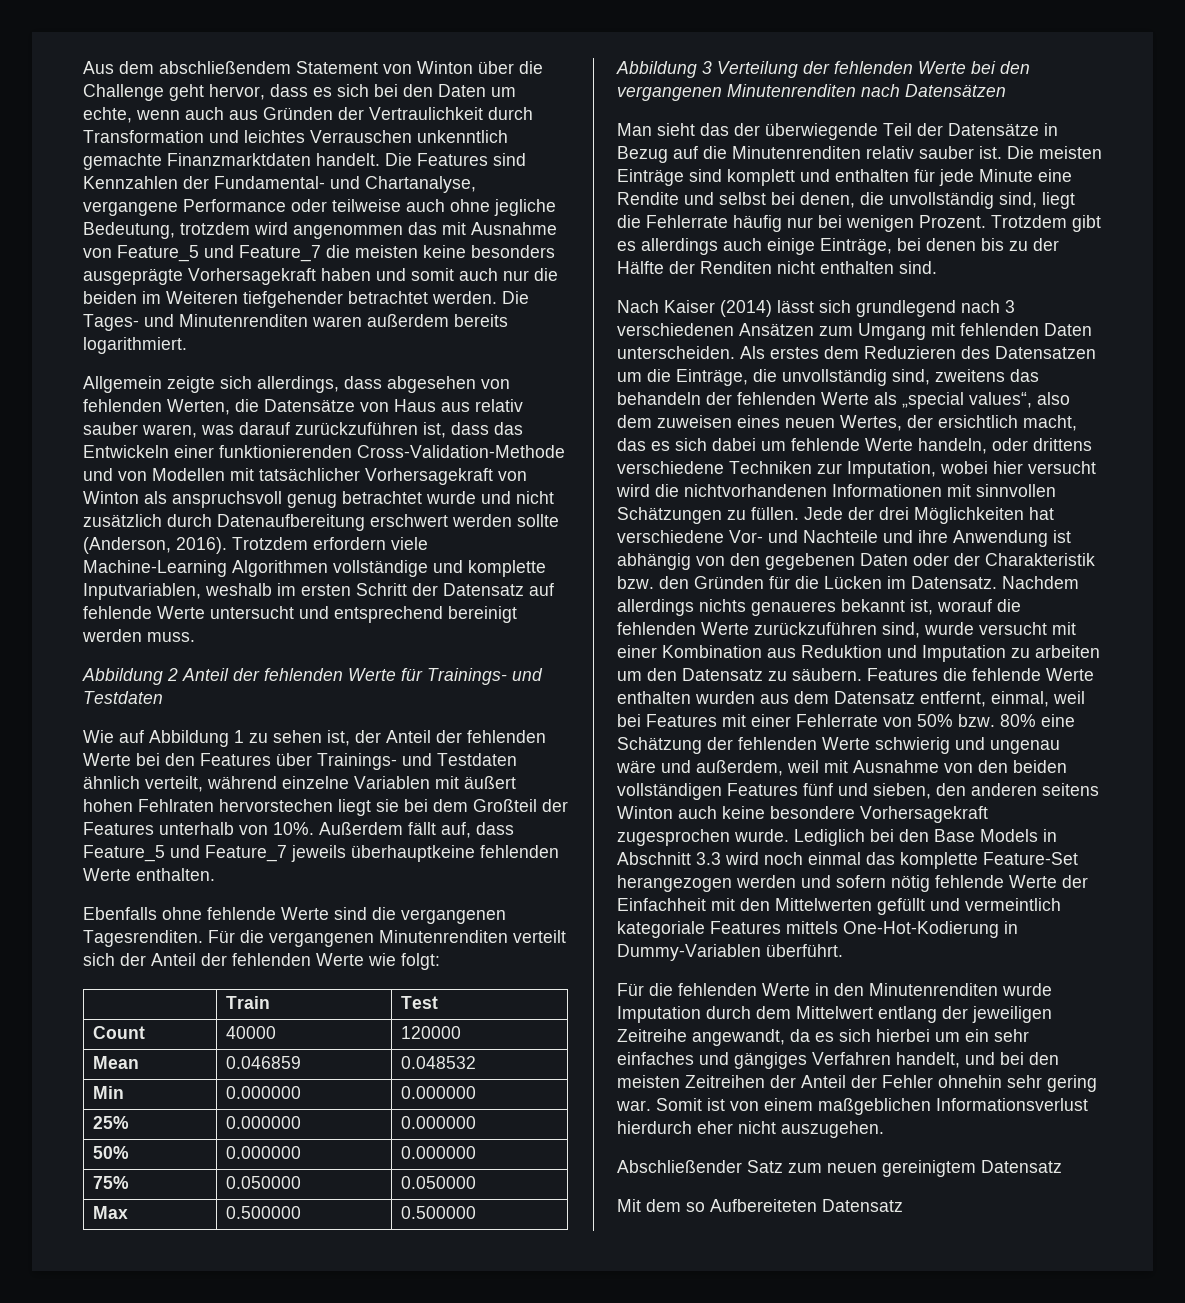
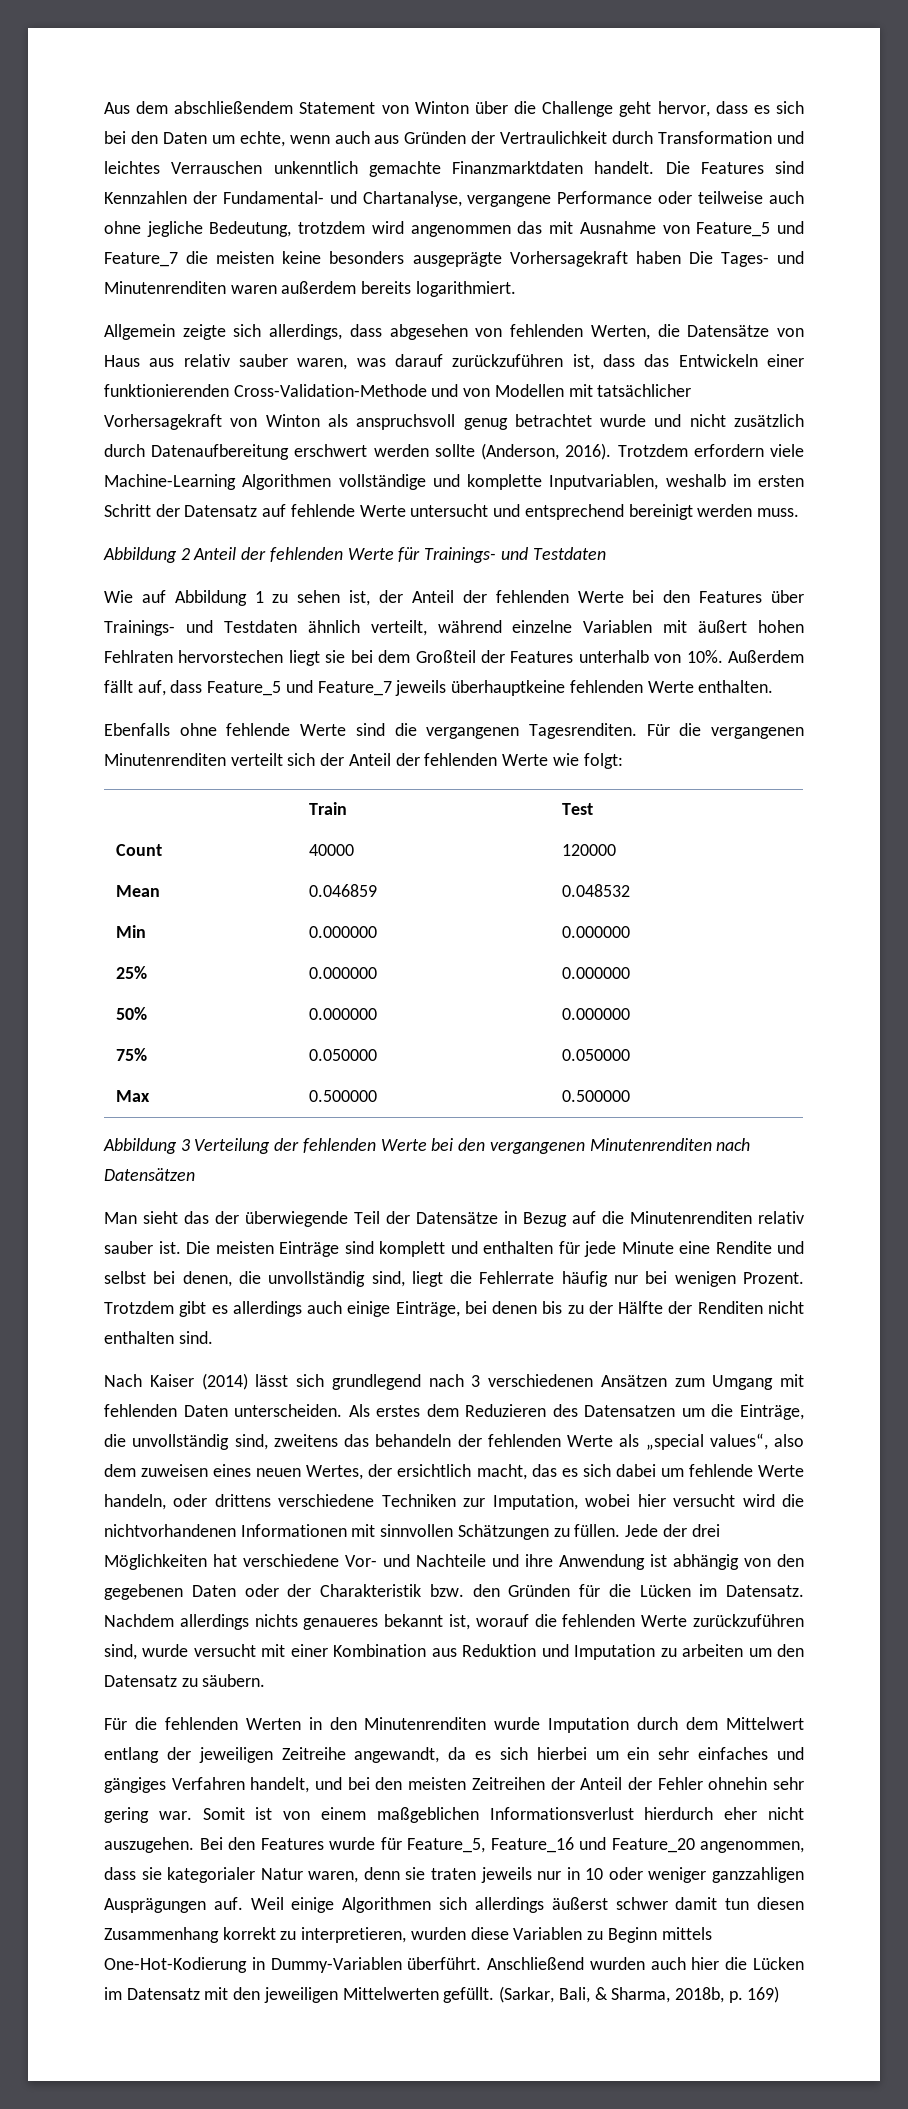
[376,268,558,281] [83,291,497,308] und somit auch nur die beiden im Weiteren tiefgehender betrachtet werden. -> (681, 257) none
[867,668,1094,681] [617,691,1085,707] [617,714,1075,727] [617,737,1060,754] [616,760,1067,776] [617,783,1099,800] [617,806,988,823] [617,829,1057,846] [617,852,1078,869] [617,875,1088,892] [617,898,1061,915] [617,921,1018,938] [617,944,843,961] Features die fehlende Werte enthalten wurden aus dem Datensatz entfernt, einmal, weil bei Features mit einer Fehlerrate von 50% bzw. 80% eine Schätzung der fehlenden Werte schwierig und ungenau wäre und außerdem, weil mit Ausnahme von den beiden vollständigen Features fünf und sieben, den anderen seitens Winton auch keine besondere Vorhersagekraft zugesprochen wurde. Lediglich bei den Base Models in Abschnitt 3.3 wird noch einmal das komplette Feature-Set herangezogen werden und sofern nötig fehlende Werte der Einfachheit mit den Mittelwerten gefüllt und vermeintlich kategoriale Features mittels One-Hot-Kodierung in Dummy-Variablen überführt. -> (266, 1680) none
[762,983,810,996] Werte -> [245,1718,301,1730] Werten
[617,1160,1062,1177] [617,1199,903,1212] // Abschließender Satz zum neuen gereinigtem Datensatz // Mit dem so Aufbereiteten Datensatz -> [199,1837,804,1853] [104,1867,804,1883] [104,1897,805,1913] [104,1927,712,1943] [104,1957,805,1973] [104,1986,780,2003] Bei den Features wurde für Feature_5, Feature_16 und Feature_20 angenommen, dass sie kategorialer Natur waren, denn sie traten jeweils nur in 10 oder weniger ganzzahligen Ausprägungen auf. Weil einige Algorithmen sich allerdings äußerst schwer damit tun diesen Zusammenhang korrekt zu interpretieren, wurden diese Variablen zu Beginn mittels One-Hot-Kodierung in Dummy-Variablen überführt. Anschließend wurden auch hier die Lücken im Datensatz mit den jeweiligen Mittelwerten gefüllt. (Sarkar, Bali, & Sharma, 2018b, p. 169)

